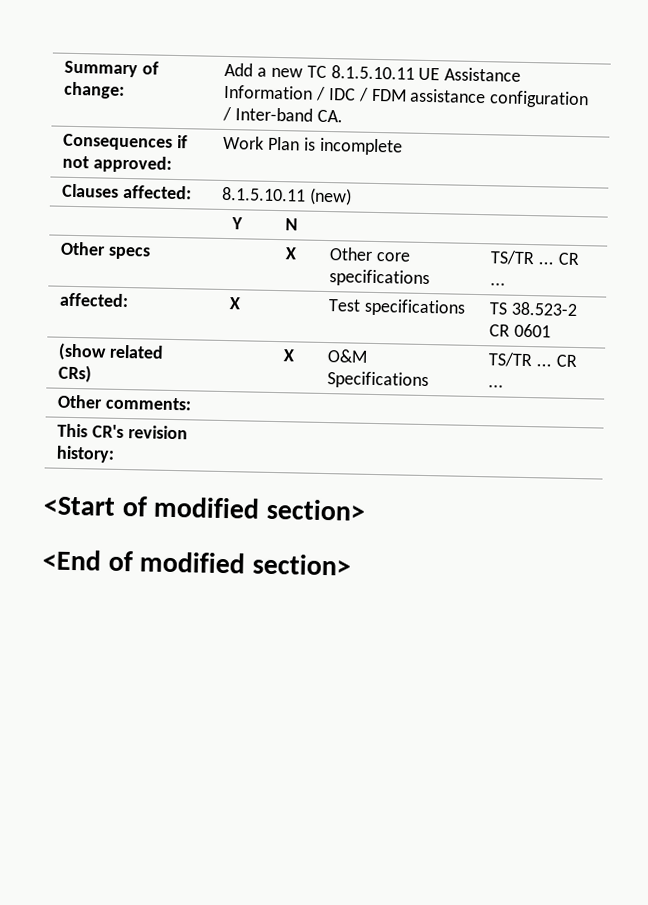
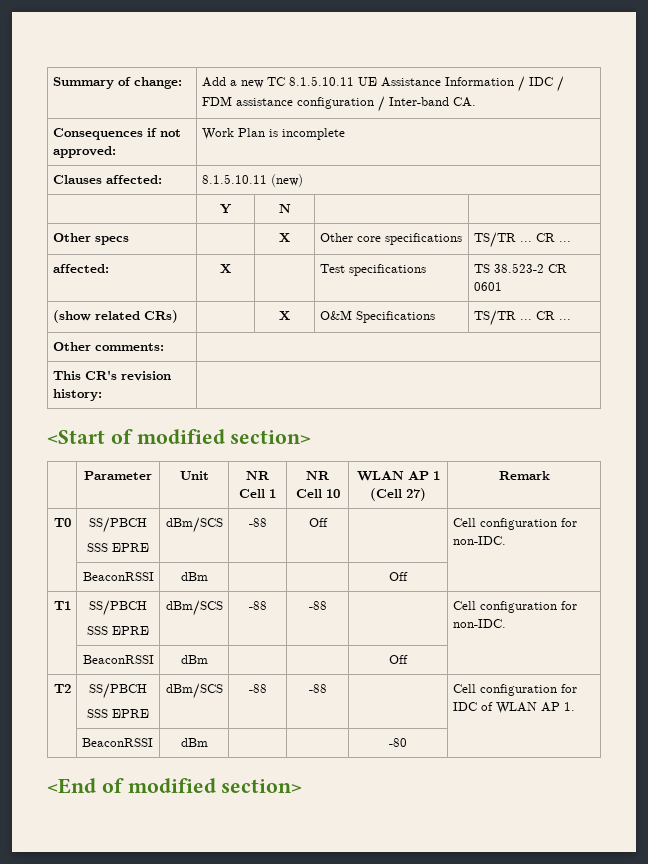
(366, 509) none -> [84,471,152,480] [179,471,209,480] [245,471,270,480] [238,489,276,498] [306,471,330,480] [295,489,340,498] [356,471,440,481] [370,488,426,501] [498,471,550,480] [53,518,71,527] [89,517,147,533] [87,543,149,552] [165,517,223,533] [248,518,267,527] [308,518,328,527] [452,518,577,530] [452,536,506,545] [82,572,154,581] [180,572,208,581] [389,572,408,581] [53,601,71,610] [89,600,147,616] [87,626,149,635] [165,600,223,616] [248,601,267,610] [308,601,327,610] [452,601,577,613] [452,619,506,628] [82,655,154,664] [180,655,208,664] [389,655,408,664] [53,684,71,693] [89,683,147,699] [87,709,149,718] [165,683,223,699] [248,684,267,693] [308,684,327,693] [452,684,577,696] [452,702,575,714] [81,738,153,747] [180,738,208,747] [389,738,407,747] // | Parameter | Unit | NR Cell 1 | NR Cell 10 | WLAN AP 1 (Cell 27) | Remark // T0 | SS/PBCH // SSS EPRE | dBm/SCS | -88 | Off | | Cell configuration for non-IDC. // | BeaconRSSI | dBm | | | Off | // T1 | SS/PBCH // SSS EPRE | dBm/SCS | -88 | -88 | | Cell configuration for non-IDC. // | BeaconRSSI | dBm | | | Off | // T2 | SS/PBCH // SSS EPRE | dBm/SCS | -88 | -88 | | Cell configuration for IDC of WLAN AP 1. // | BeaconRSSI | dBm | | | -80 |

